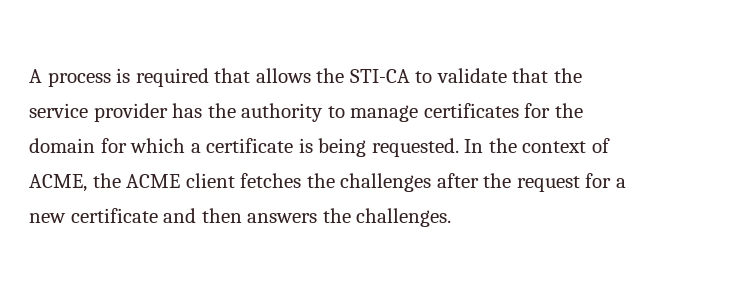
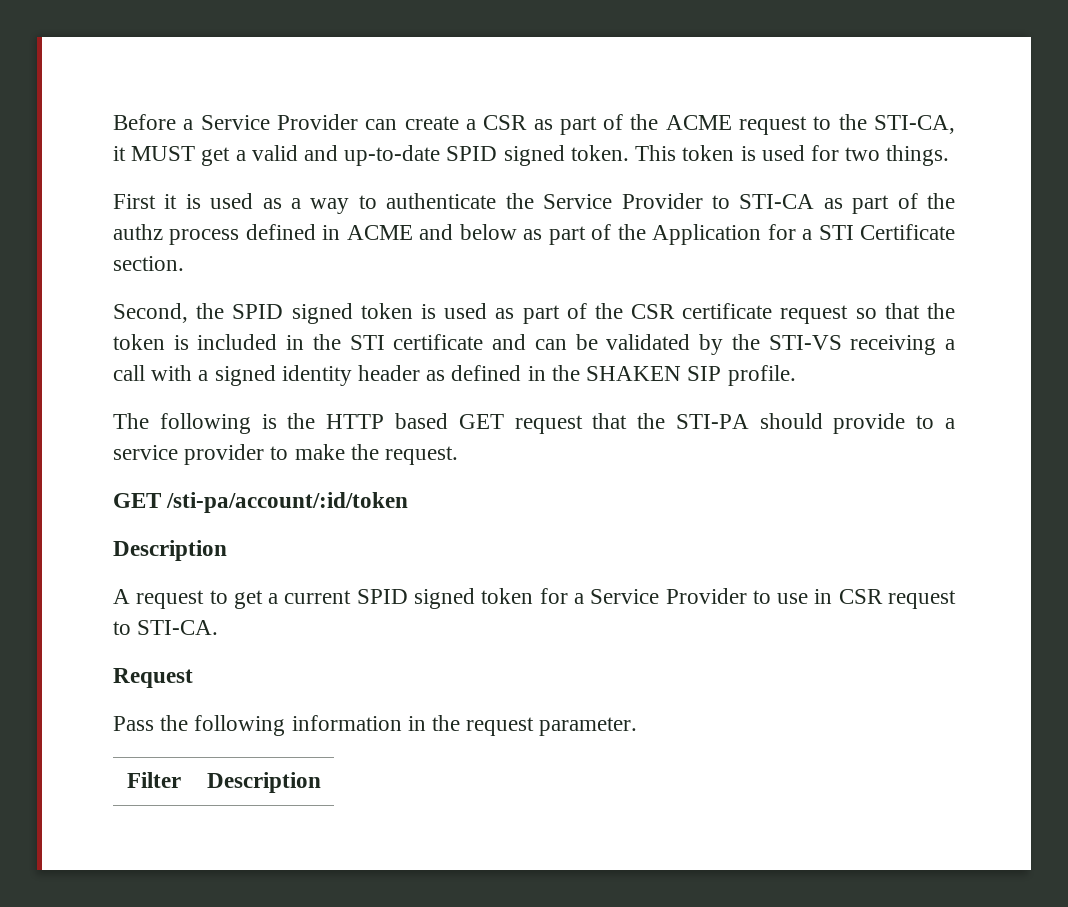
[29,68,582,87] [29,103,583,122] [29,138,610,157] [29,173,626,192] [29,208,452,227] A process is required that allows the STI-CA to validate that the service provider has the authority to manage certificates for the domain for which a certificate is being requested. In the context of ACME, the ACME client fetches the challenges after the request for a new certificate and then answers the challenges. -> [113,114,955,135] [113,145,950,166] [113,193,955,214] [113,224,955,245] [113,256,184,271] [113,303,955,324] [113,334,956,355] [113,365,796,386] [113,413,956,434] [113,444,459,465] [113,492,409,513] [113,540,227,561] [113,588,956,609] [113,620,219,635] [113,668,193,688] [113,715,638,736] [126,772,181,788] [206,772,321,793] Before a Service Provider can create a CSR as part of the ACME request to the STI-CA, it MUST get a valid and up-to-date SPID signed token. This token is used for two things. // First it is used as a way to authenticate the Service Provider to STI-CA as part of the authz process defined in ACME and below as part of the Application for a STI Certificate section. // Second, the SPID signed token is used as part of the CSR certificate request so that the token is included in the STI certificate and can be validated by the STI-VS receiving a call with a signed identity header as defined in the SHAKEN SIP profile. // The following is the HTTP based GET request that the STI-PA should provide to a service provider to make the request. // GET /sti-pa/account/:id/token // Description // A request to get a current SPID signed token for a Service Provider to use in CSR request to STI-CA. // Request // Pass the following information in the request parameter. // Filter | Description

